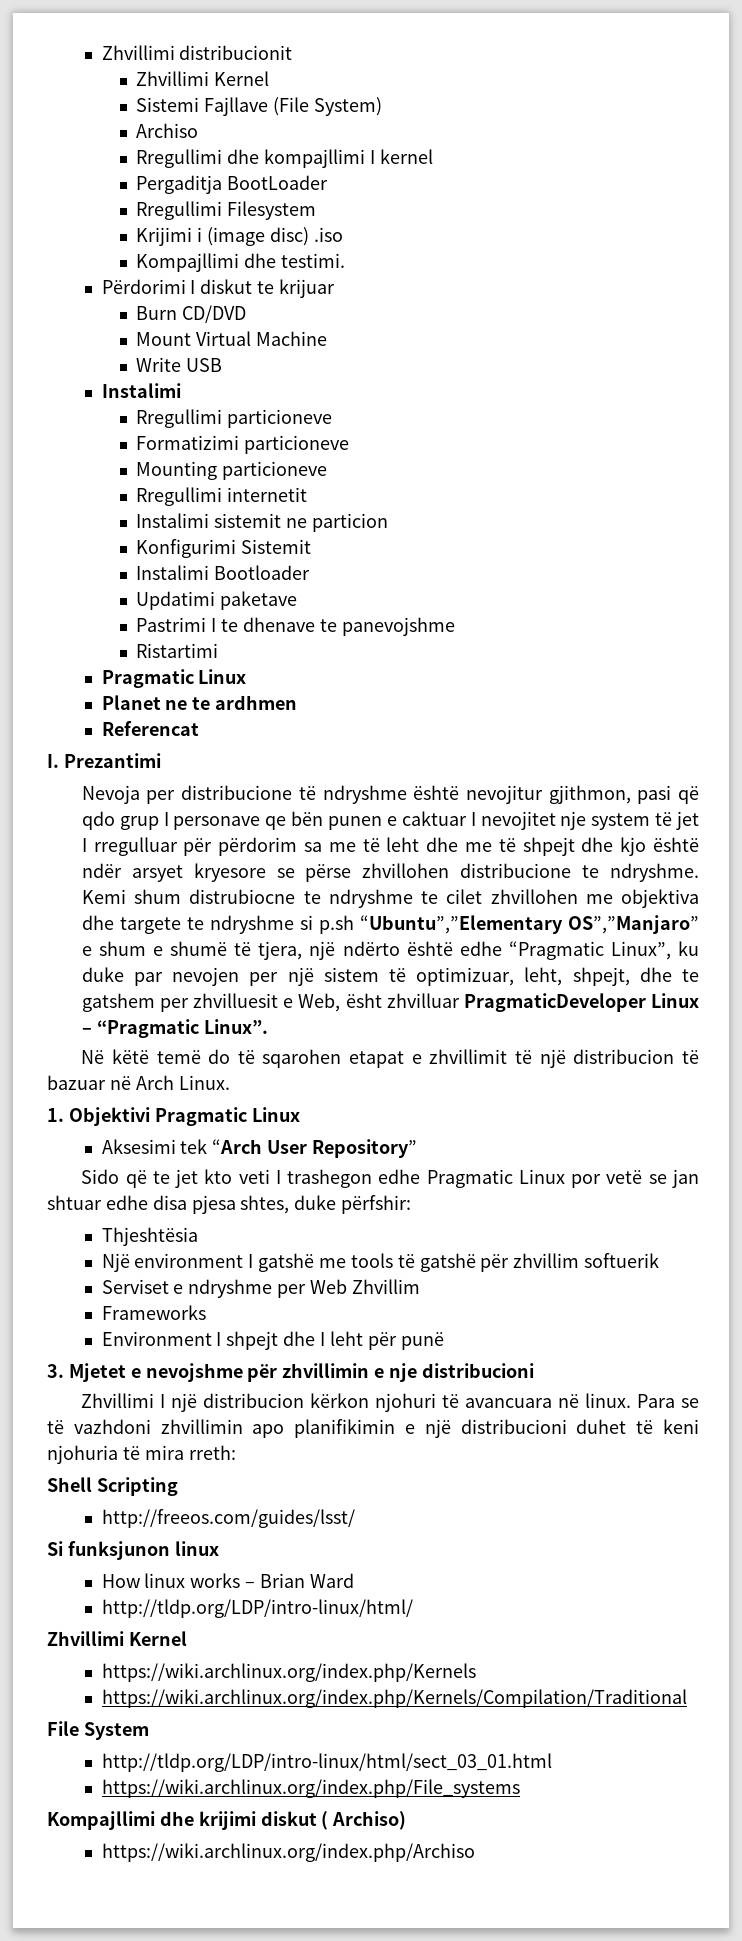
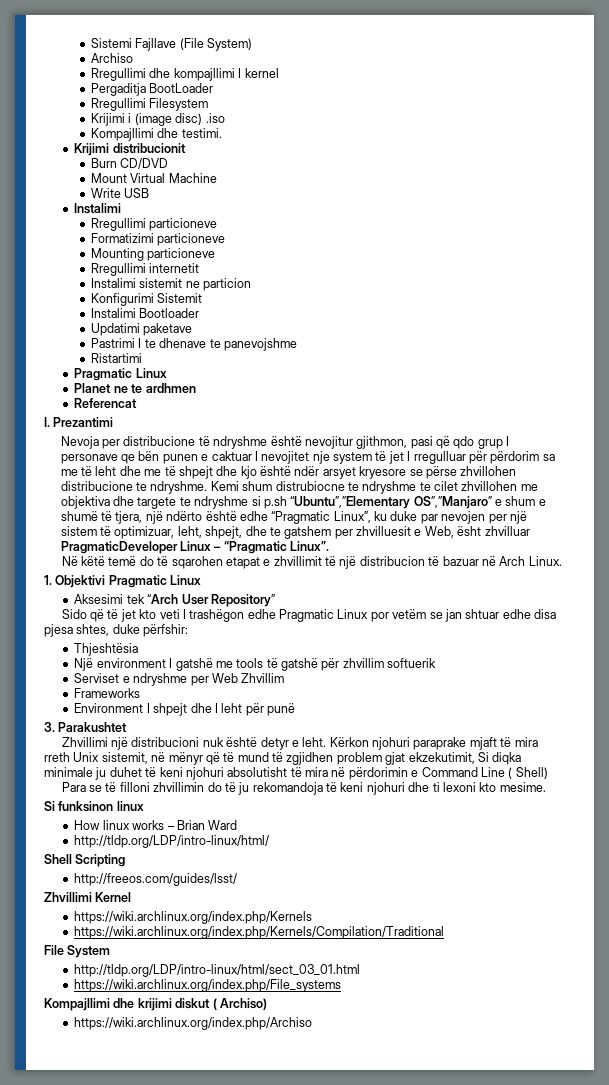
[101,45,293,60] [136,71,270,86] Zhvillimi distribucionit // Zhvillimi Kernel // -> (91, 43) none
[101,279,336,298] Përdorimi I diskut te krijuar -> [74,143,186,156] Krijimi distribucionit
[152,1171,170,1184] te -> [107,609,119,619] të
[287,1169,373,1188] trashegon -> [189,609,245,622] trashëgon
[606,1170,643,1184] vetë -> [392,609,427,619] vetëm
[68,1363,534,1382] [81,1393,700,1412] [47,1419,699,1438] [47,1445,236,1464] [47,1477,178,1496] [101,1509,355,1528] [47,1541,170,1560] Mjetet e nevojshme për zhvillimin e nje distribucioni // Zhvillimi I një distribucion kërkon njohuri të avancuara në linux. Para se të vazhdoni zhvillimin apo planifikimin e një distribucioni duhet të keni njohuria të mira rreth: // Shell Scripting // http://freeos.com/guides/lsst/ // Si funksjunon -> [58,722,128,733] [61,737,538,750] [44,752,522,765] [44,767,548,780] [61,782,546,795] [44,801,114,812] Parakushtet // Zhvillimi një distribucioni nuk është detyr e leht. Kërkon njohuri paraprake mjaft të mira rreth Unix sistemit, në mënyr që të mund të zgjidhen problem gjat ekzekutimit, Si diqka minimale ju duhet të keni njohuri absolutisht të mira në përdorimin e Command Line ( Shell) // Para se të filloni zhvillimin do të ju rekomandoja të keni njohuri dhe ti lexoni kto mesime. // Si funksinon
(413, 1608) none -> [44,854,126,867] [74,873,238,886] // Shell Scripting // http://freeos.com/guides/lsst/

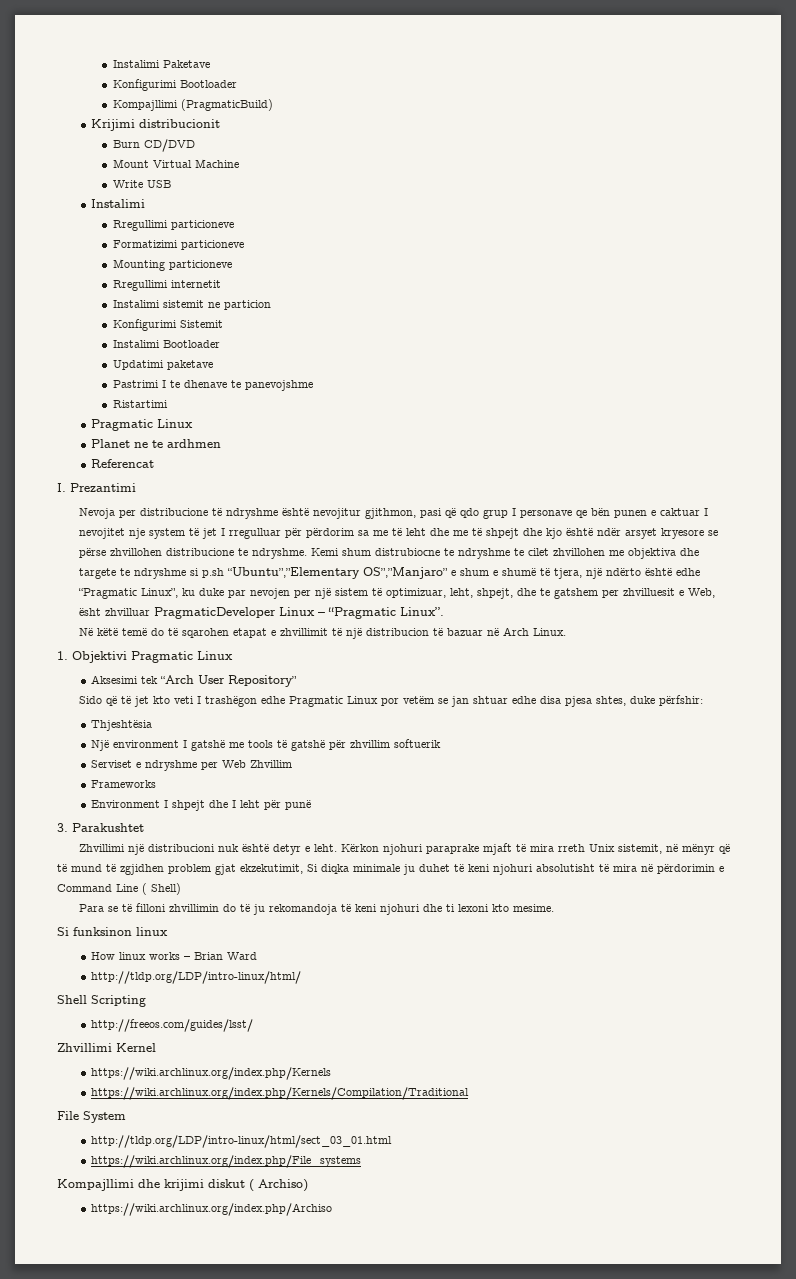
[91,38,253,51] [91,53,134,63] [91,68,279,81] [91,83,214,96] [91,98,209,111] [91,113,225,126] [91,128,222,141] Sistemi Fajllave (File System) // Archiso // Rregullimi dhe kompajllimi I kernel // Pergaditja BootLoader // Rregullimi Filesystem // Krijimi i (image disc) .iso // Kompajllimi dhe testimi. -> [112,60,210,68] [112,79,237,91] [112,99,273,111] Instalimi Paketave // Konfigurimi Bootloader // Kompajllimi (PragmaticBuild)

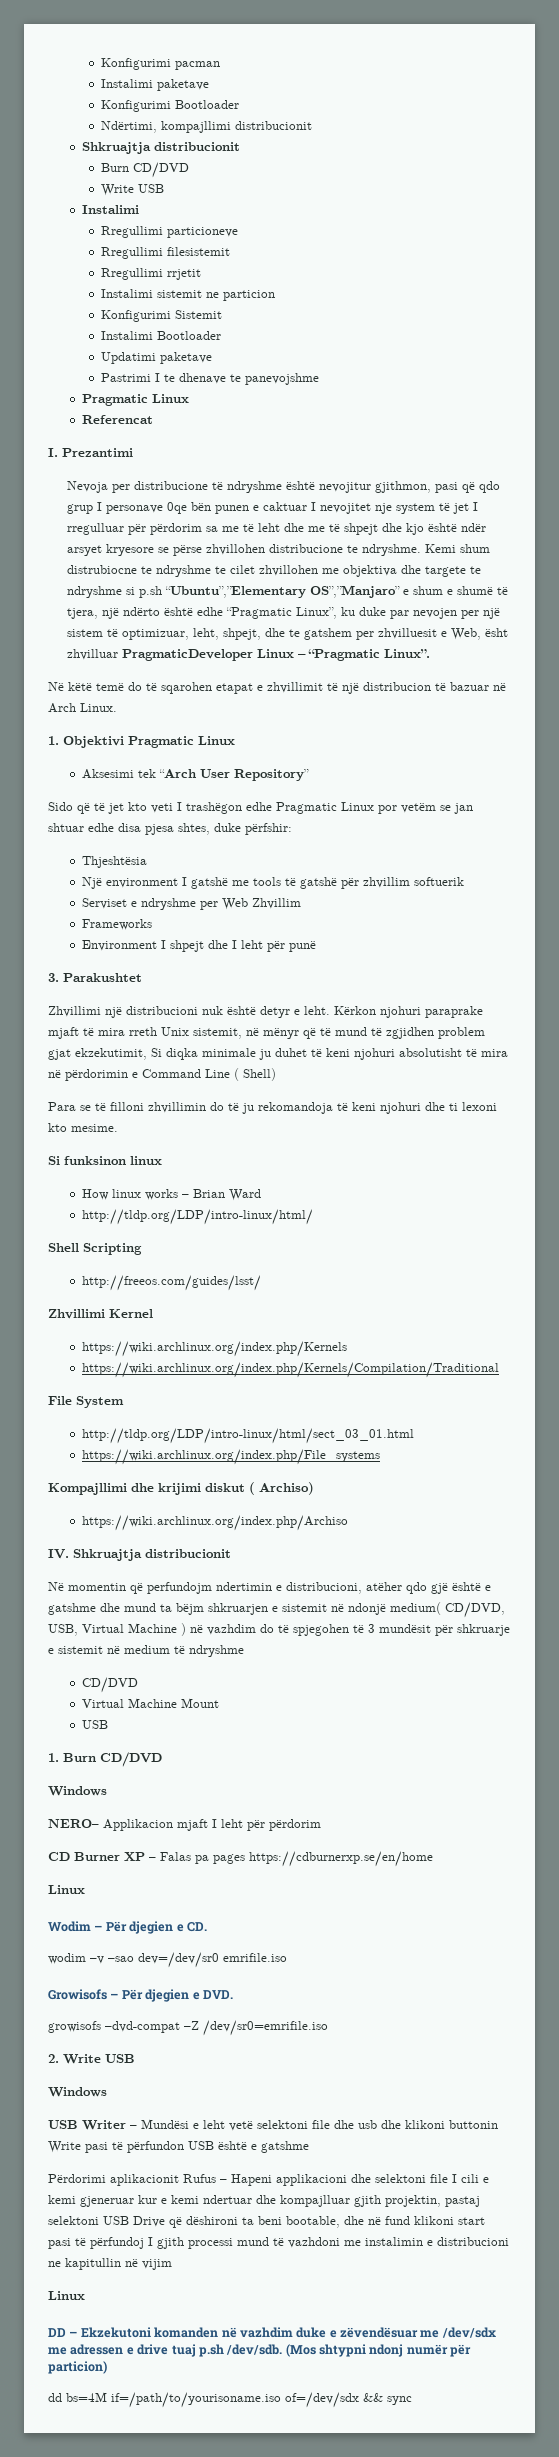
[112,60,210,68] [112,79,237,91] [112,99,273,111] [91,119,136,131] Instalimi Paketave // Konfigurimi Bootloader // Kompajllimi (PragmaticBuild) // Krijimi -> [100,58,220,70] [100,79,209,91] [100,100,239,112] [100,121,312,133] [81,142,151,154] Konfigurimi pacman // Instalimi paketave // Konfigurimi Bootloader // Ndërtimi, kompajllimi distribucionit // Shkruajtja
[112,159,239,168] // Mount Virtual Machine -> (189, 170) none
[112,240,244,250] [112,259,232,271] [112,280,221,291] Formatizimi particioneve // Mounting particioneve // Rregullimi internetit -> [100,247,230,259] [100,268,201,280] Rregullimi filesistemit // Rregullimi rrjetit
[112,400,168,408] [91,419,194,431] [91,439,222,448] // Ristartimi // Pragmatic Linux // Planet ne te ardhmen -> [81,394,189,406] // Pragmatic Linux
[575,510,587,518] qe -> [167,502,188,514] 0qe
(333, 1209) none -> [48,1549,231,1561] [48,1582,491,1594] [48,1602,505,1618] [48,1623,510,1636] [48,1645,244,1657] [81,1677,138,1693] [81,1698,219,1708] [81,1720,108,1729] [48,1752,162,1767] [48,1786,107,1796] [48,1819,321,1831] [48,1851,433,1867] [48,1885,85,1894] [48,1921,207,1934] [48,1952,287,1968] [48,1989,233,2002] [48,2020,328,2036] [48,2054,135,2064] [48,2087,107,2097] [48,2119,498,2131] [48,2141,309,2153] [48,2174,489,2186] [48,2195,480,2207] [48,2216,485,2228] [48,2237,509,2249] [48,2258,172,2270] [48,2291,85,2300] [48,2327,496,2338] [48,2344,472,2357] [48,2361,107,2374] [48,2392,412,2408] // IV. Shkruajtja distribucionit // Në momentin që perfundojm ndertimin e distribucioni, atëher qdo gjë është e gatshme dhe mund ta bëjm shkruarjen e sistemit në ndonjë medium( CD/DVD, USB, Virtual Machine ) në vazhdim do të spjegohen të 3 mundësit për shkruarje e sistemit në medium të ndryshme // CD/DVD // Virtual Machine Mount // USB // 1. Burn CD/DVD // Windows // NERO– Applikacion mjaft I leht për përdorim // CD Burner XP – Falas pa pages https://cdburnerxp.se/en/home // Linux // Wodim – Për djegien e CD. // wodim –v –sao dev=/dev/sr0 emrifile.iso // Growisofs – Për djegien e DVD. // growisofs –dvd-compat –Z /dev/sr0=emrifile.iso // 2. Write USB // Windows // USB Writer – Mundësi e leht vetë selektoni file dhe usb dhe klikoni buttonin Write pasi të përfundon USB është e gatshme // Përdorimi aplikacionit Rufus – Hapeni applikacioni dhe selektoni file I cili e kemi gjeneruar kur e kemi ndertuar dhe kompajlluar gjith projektin, pastaj selektoni USB Drive që dëshironi ta beni bootable, dhe në fund klikoni start pasi të përfundoj I gjith processi mund të vazhdoni me instalimin e distribucioni ne kapitullin në vijim // Linux // DD – Ekzekutoni komanden në vazhdim duke e zëvendësuar me /dev/sdx me adressen e drive tuaj p.sh /dev/sdb. (Mos shtypni ndonj numër për particion) // dd bs=4M if=/path/to/yourisoname.iso of=/dev/sdx && sync

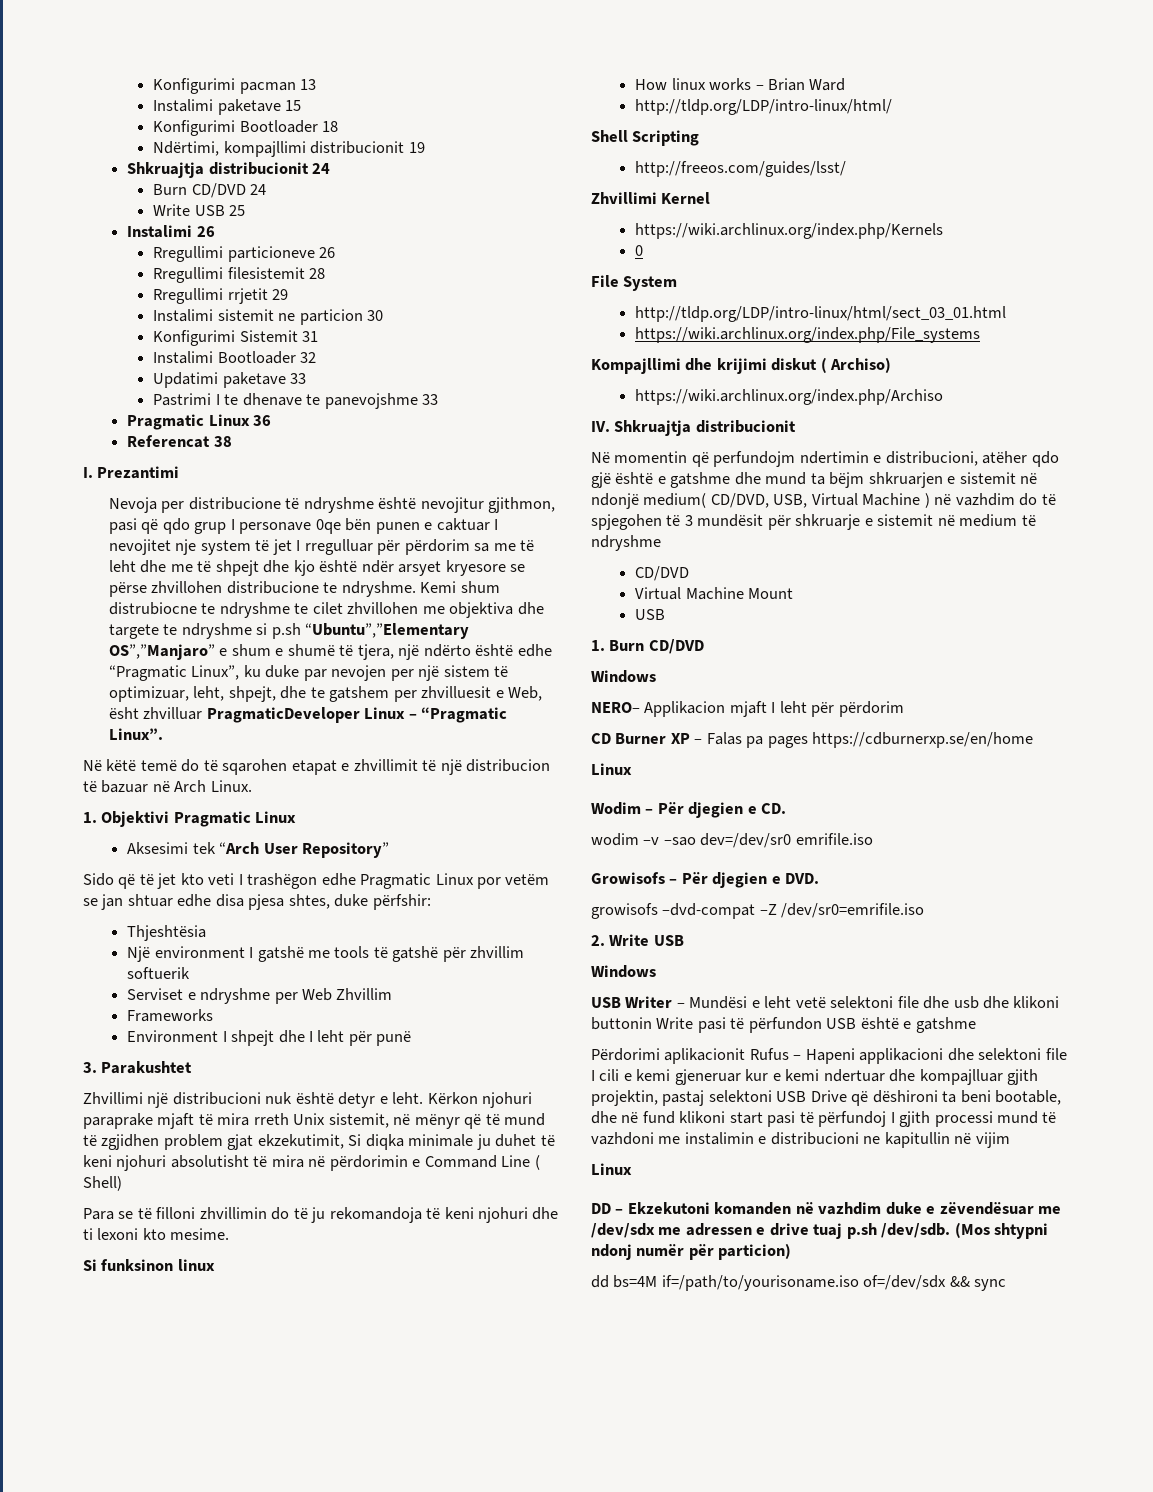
(220, 65) none -> [300,79,317,90] 13
(209, 85) none -> [285,100,302,111] 15
(239, 104) none -> [322,121,339,132] 18
[81,142,240,154] [100,162,189,178] [100,184,164,196] [81,205,139,214] // Shkruajtja distribucionit // Burn CD/DVD // Write USB // Instalimi -> [408,142,425,153] [127,162,331,178] [153,183,267,198] [153,204,246,216] [127,225,215,238] 19 // Shkruajtja distribucionit 24 // Burn CD/DVD 24 // Write USB 25 // Instalimi 26
(238, 232) none -> [319,247,336,258] 26
(230, 251) none -> [309,268,326,279] 28
(201, 274) none -> [272,289,289,300] 29
(275, 295) none -> [367,310,384,321] 30
(222, 314) none -> [302,331,319,342] 31
(221, 335) none -> [300,352,317,363] 32
(212, 358) none -> [290,373,307,384] 33
[81,394,189,406] // Pragmatic Linux -> [421,394,438,405] [127,414,272,430] 33 // Pragmatic Linux 36
(153, 419) none -> [213,436,232,447] 38
[81,1362,499,1378] https://wiki.archlinux.org/index.php/Kernels/Compilation/Traditional -> [635,245,644,256] 0

